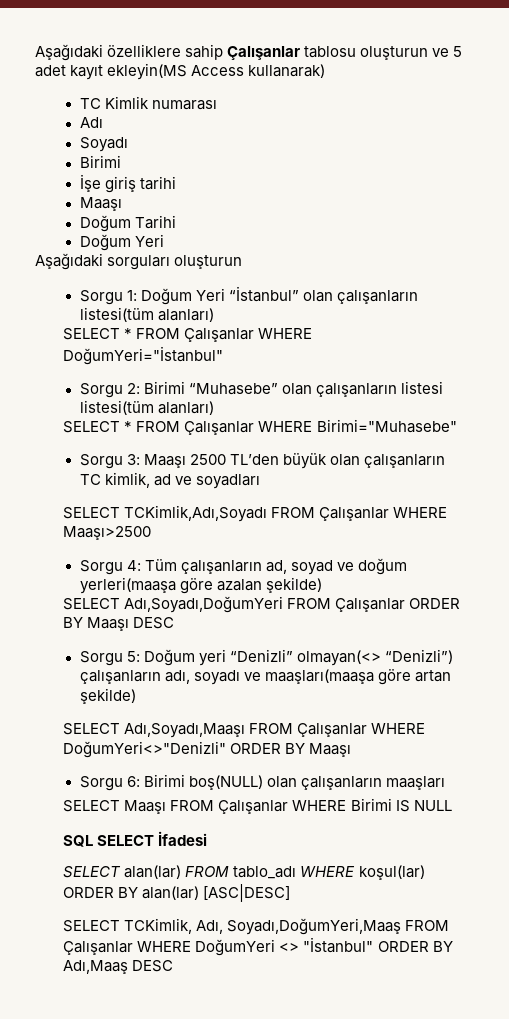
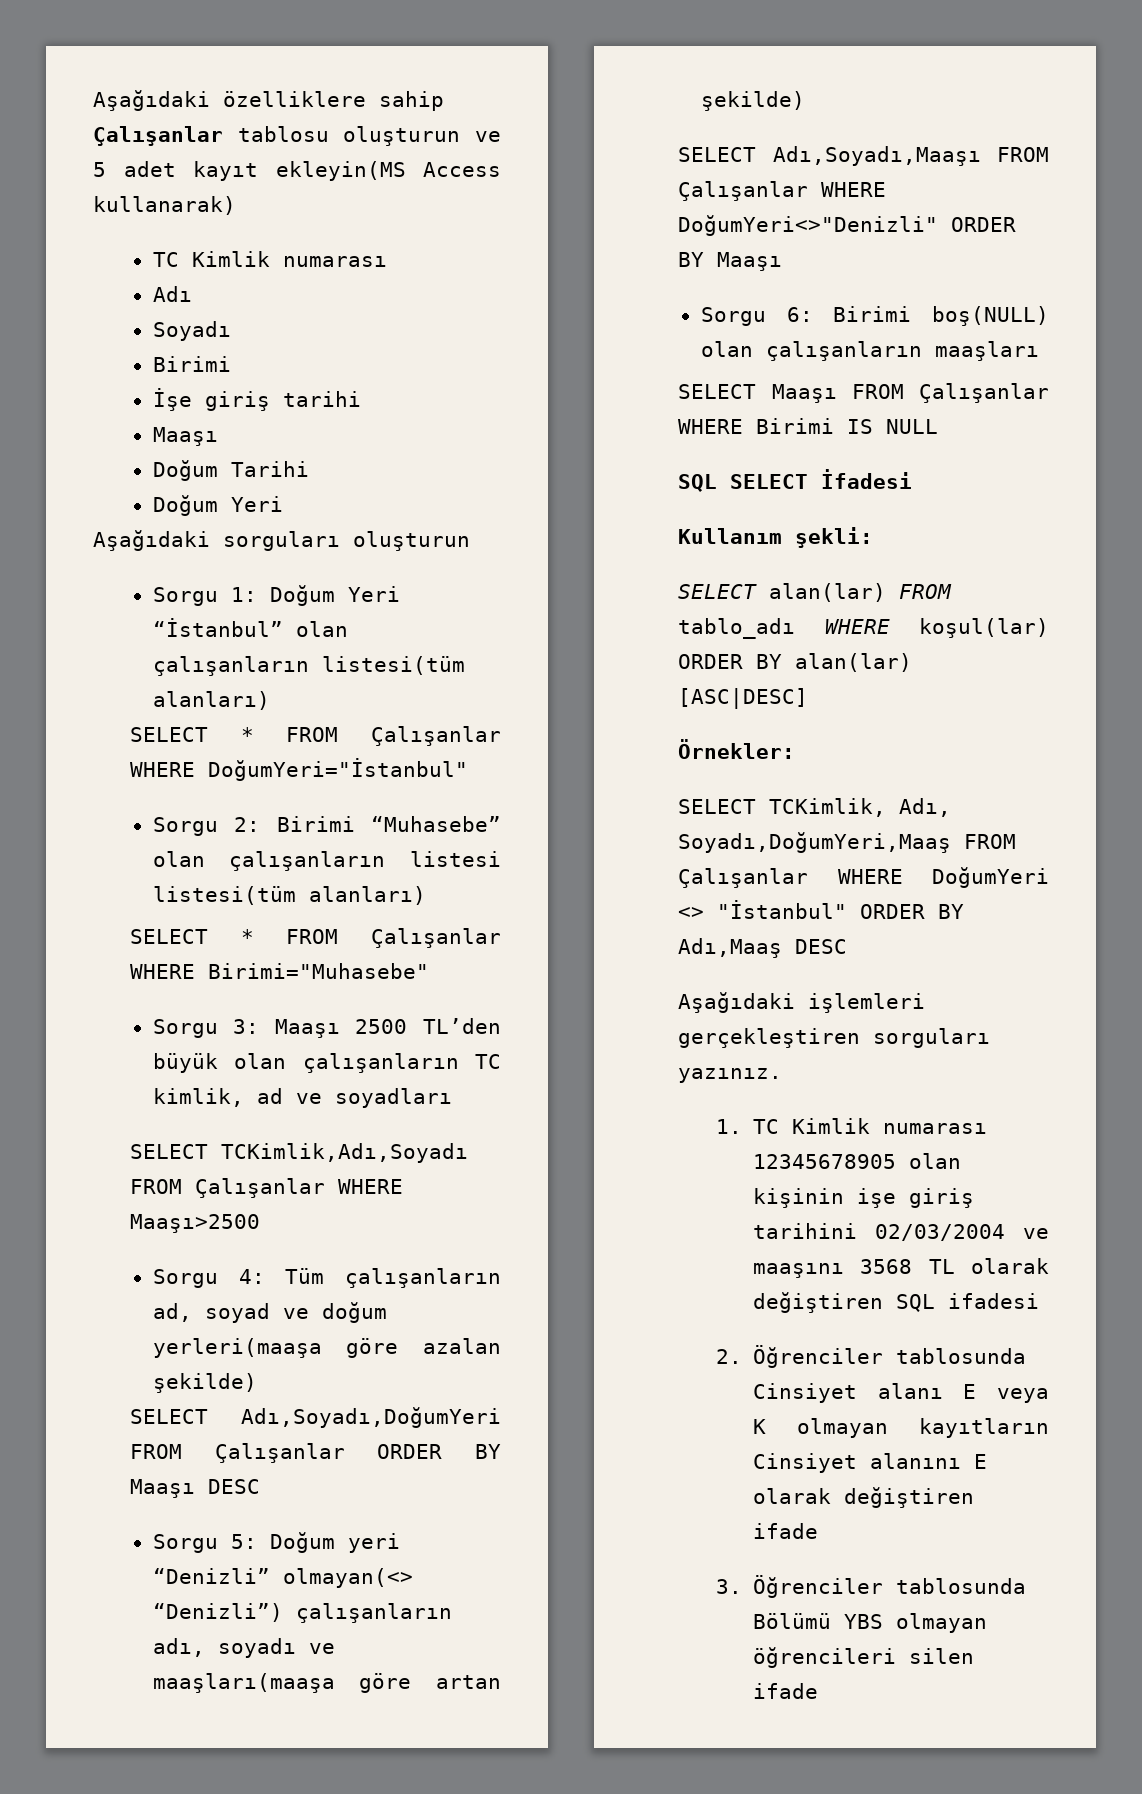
(208, 838) none -> [678,527,874,548] // Kullanım şekli:
(291, 893) none -> [678,739,796,759] // Örnekler:
(174, 966) none -> [678,992,926,1013] [678,1028,991,1048] [678,1068,783,1083] [715,1118,987,1134] [752,1153,961,1169] [752,1188,974,1208] [752,1223,1049,1241] [752,1258,1049,1278] [752,1292,1039,1313] [715,1345,1026,1368] [752,1383,1049,1403] [752,1418,1049,1438] [752,1453,987,1473] [752,1487,974,1508] [752,1523,818,1539] [715,1575,1026,1598] [752,1613,987,1633] [752,1647,974,1668] [752,1683,818,1699] // Aşağıdaki işlemleri gerçekleştiren sorguları yazınız. // 1. TC Kimlik numarası 12345678905 olan kişinin işe giriş tarihini 02/03/2004 ve maaşını 3568 TL olarak değiştiren SQL ifadesi // 2. Öğrenciler tablosunda Cinsiyet alanı E veya K olmayan kayıtların Cinsiyet alanını E olarak değiştiren ifade // 3. Öğrenciler tablosunda Bölümü YBS olmayan öğrencileri silen ifade

